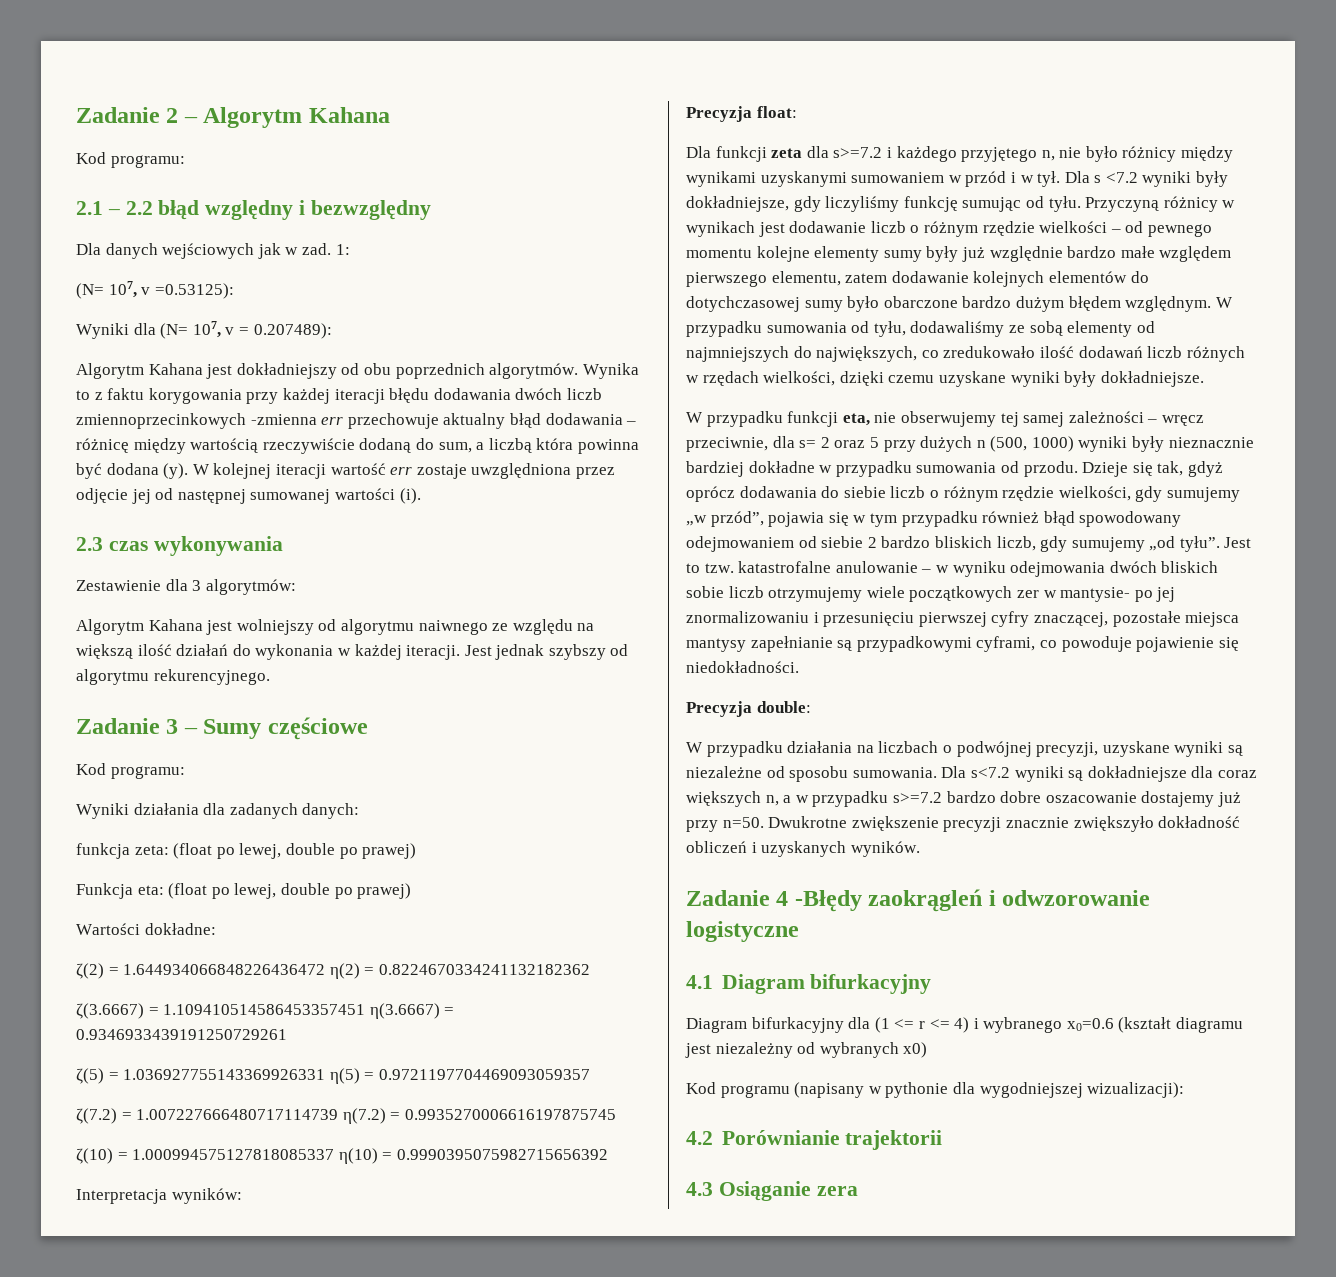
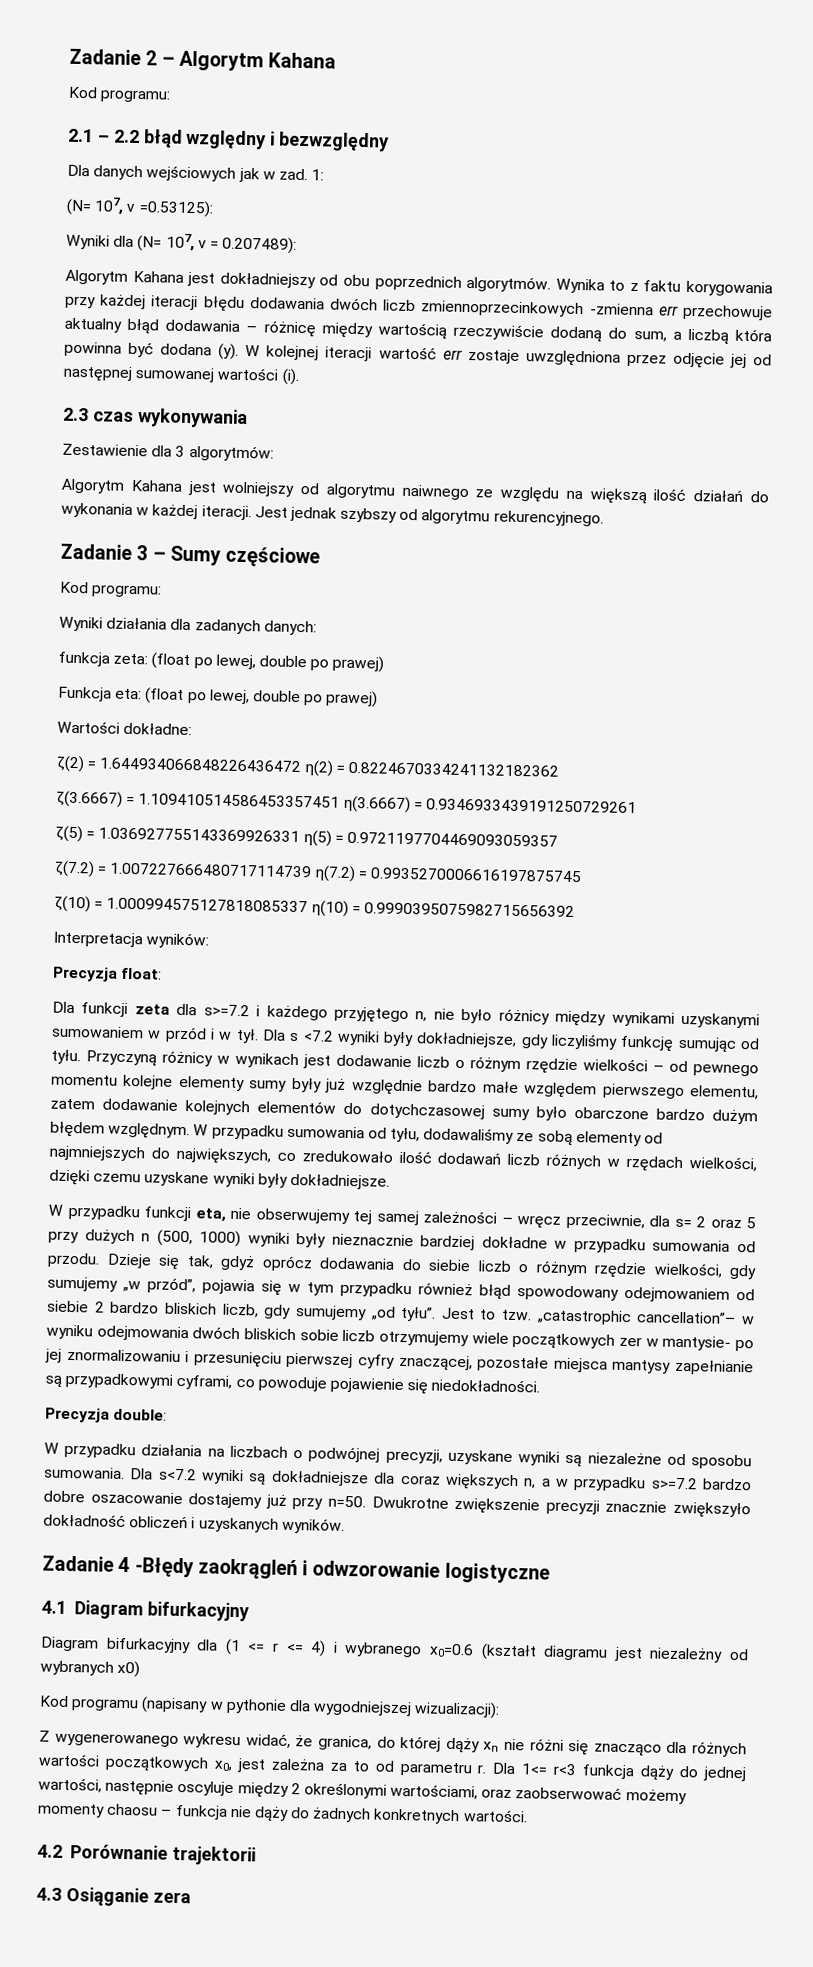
[738,561,932,573] katastrofalne anulowanie – -> [535,1309,737,1326] „catastrophic cancellation”–
(1185, 1090) none -> [39,1730,748,1758] [38,1753,746,1782] [38,1777,687,1805] [37,1803,528,1825] // Z wygenerowanego wykresu widać, że granica, do której dąży xn nie różni się znacząco dla różnych wartości początkowych x0, jest zależna za to od parametru r. Dla 1<= r<3 funkcja dąży do jednej wartości, następnie oscyluje między 2 określonymi wartościami, oraz zaobserwować możemy momenty chaosu – funkcja nie dąży do żadnych konkretnych wartości.
[721,1130,840,1145] Porównianie -> [69,1844,168,1860] Porównanie

